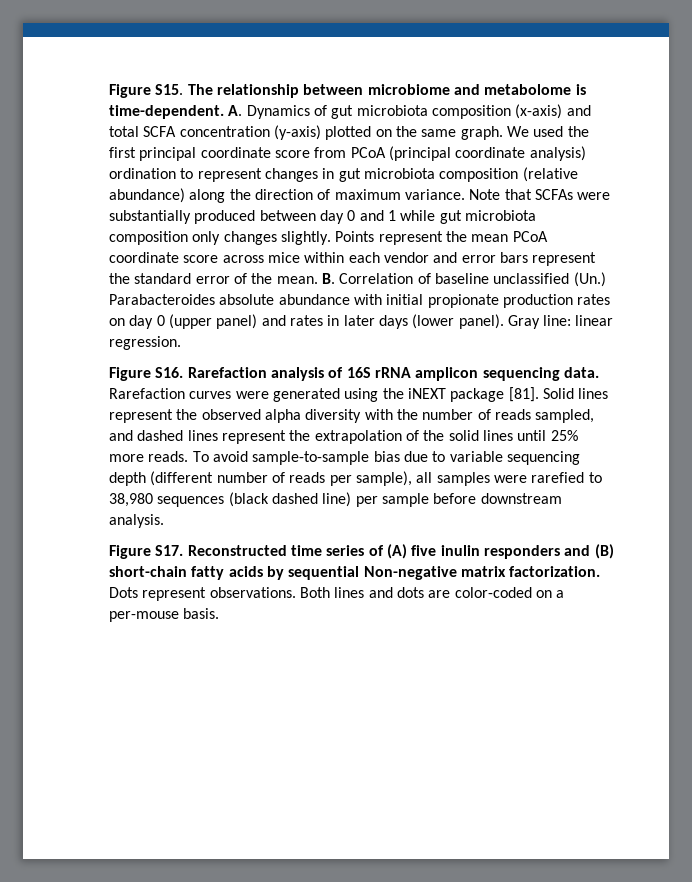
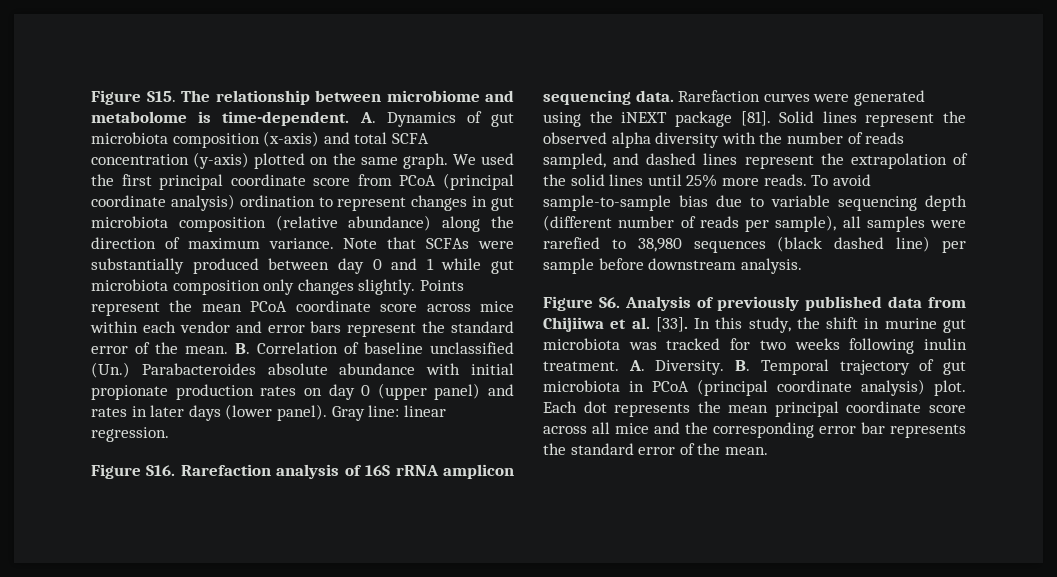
[155,544,614,559] [109,566,601,580] [109,587,565,601] [109,608,220,622] S17. Reconstructed time series of (A) five inulin responders and (B) short-chain fatty acids by sequential Non-negative matrix factorization. Dots represent observations. Both lines and dots are color-coded on a per-mouse basis. -> [598,296,966,311] [543,317,966,333] [543,338,967,354] [543,359,966,375] [543,379,966,396] [543,401,966,417] [543,422,966,438] [543,443,768,455] S6. Analysis of previously published data from Chijiiwa et al. [33]. In this study, the shift in murine gut microbiota was tracked for two weeks following inulin treatment. A. Diversity. B. Temporal trajectory of gut microbiota in PCoA (principal coordinate analysis) plot. Each dot represents the mean principal coordinate score across all mice and the corresponding error bar represents the standard error of the mean.

